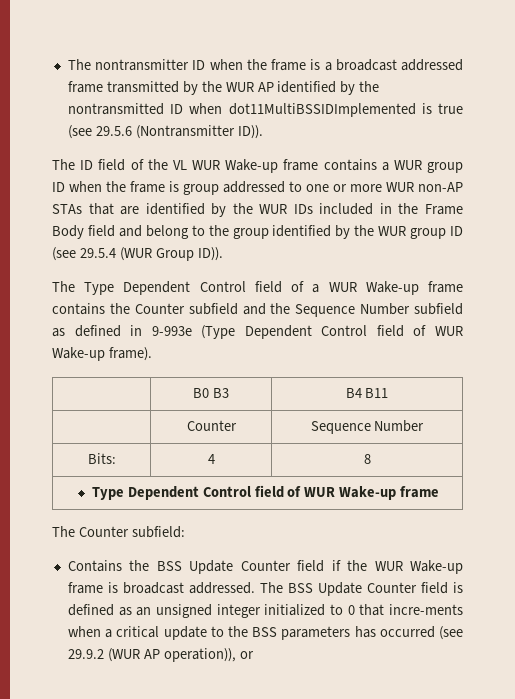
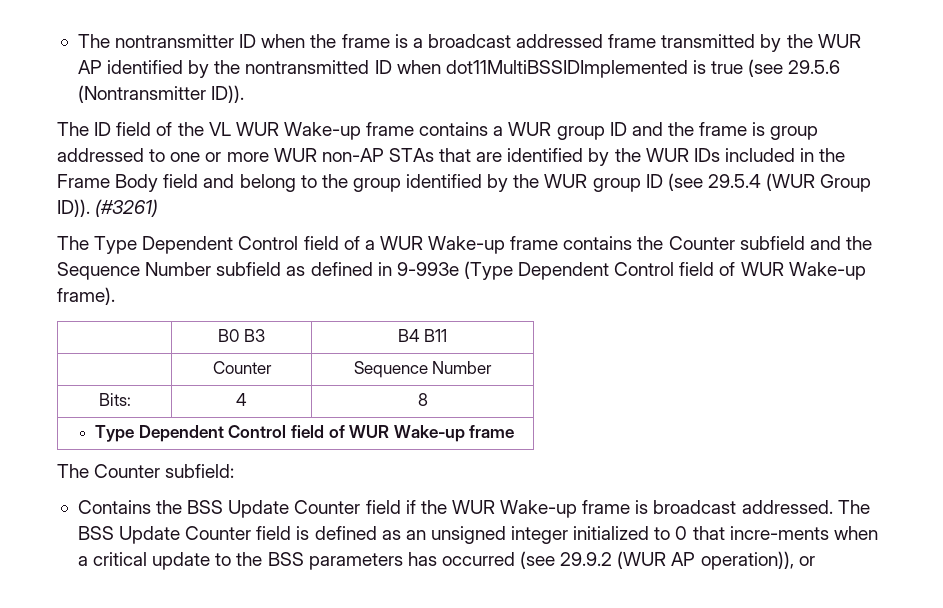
[69,181,102,192] when -> [631,122,663,136] and
(223, 254) none -> [95,199,159,217] (#3261)

